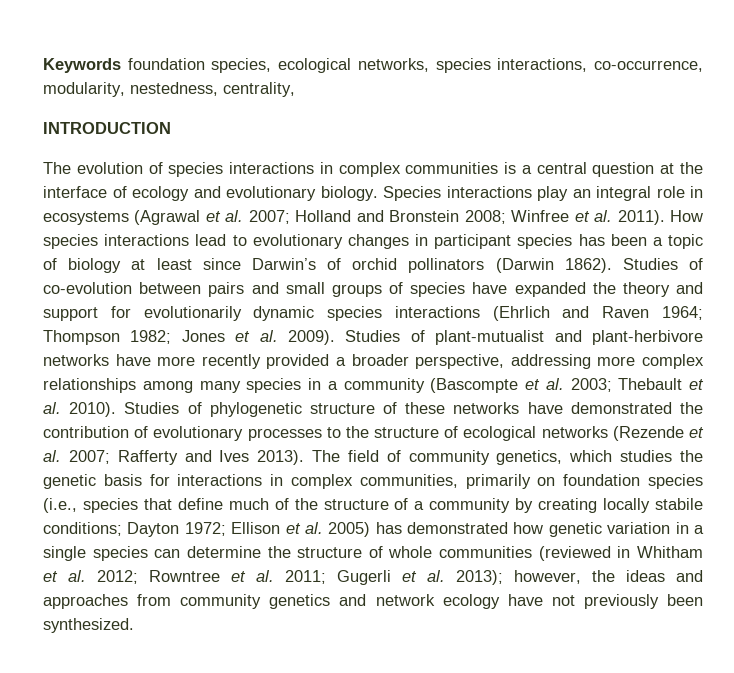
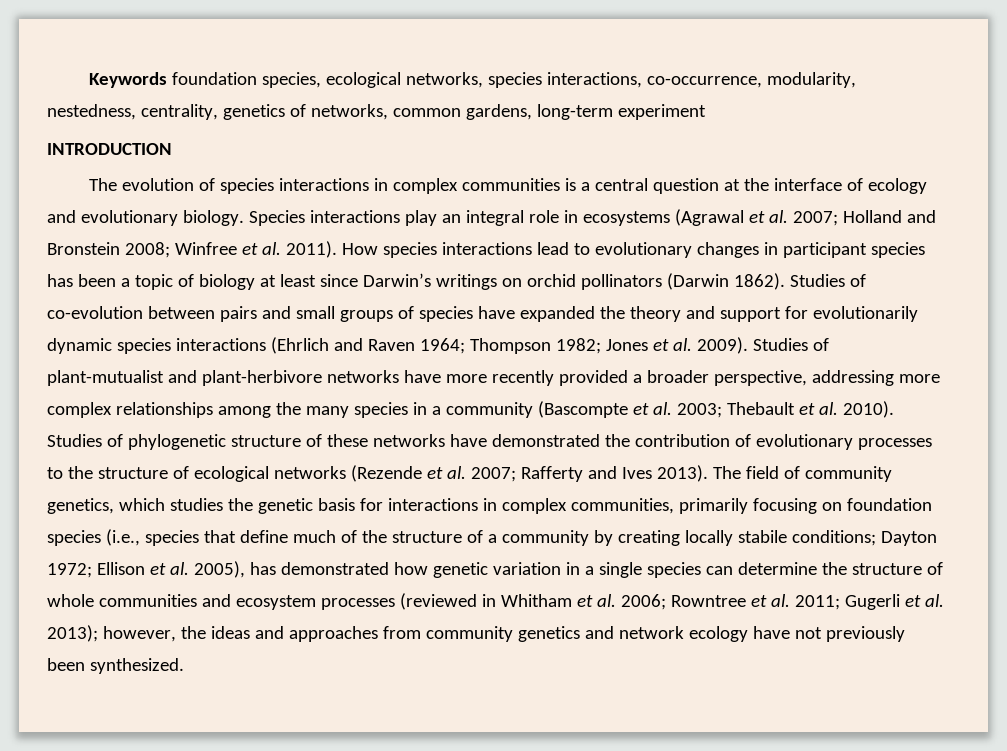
(295, 89) none -> [222,104,706,120] genetics of networks, common gardens, long-term experiment
[327,258,341,270] of -> [435,274,522,290] writings on
(193, 387) none -> [275,402,301,415] the
(531, 481) none -> [752,498,817,514] focusing
[328,522,371,537] 2005) -> [193,561,245,578] 2005),
(533, 552) none -> [201,594,395,610] and ecosystem processes
[97,570,138,584] 2012; -> [620,594,666,610] 2006;

